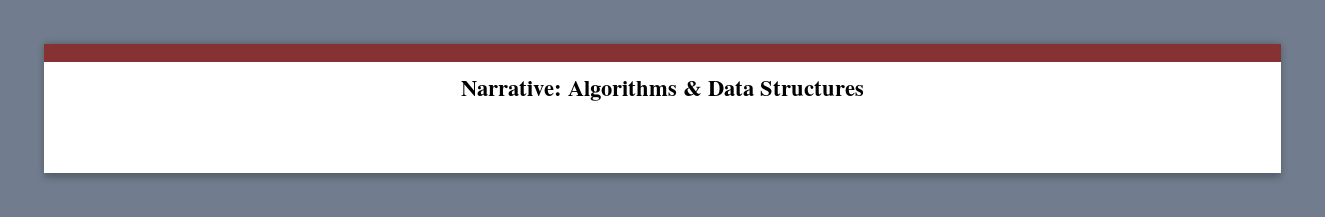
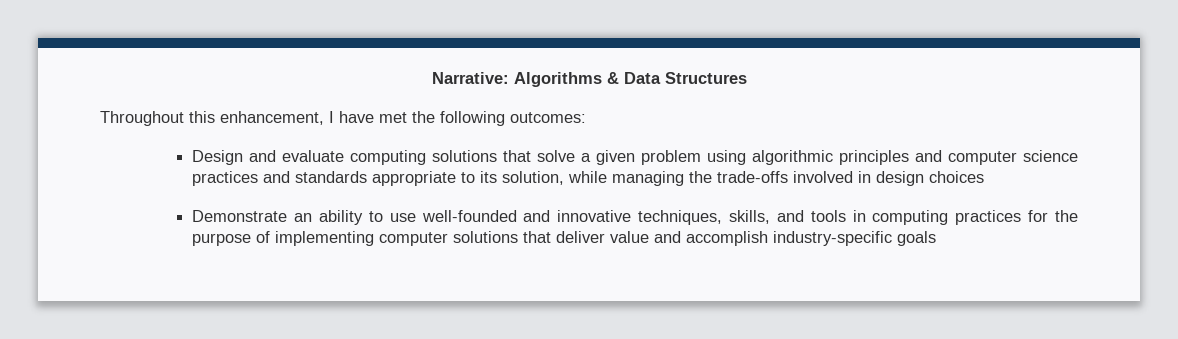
(865, 88) none -> [100,111,586,126] [192,150,1078,165] [192,171,985,186] [192,210,1078,225] [192,231,937,246] // Throughout this enhancement, I have met the following outcomes: // Design and evaluate computing solutions that solve a given problem using algorithmic principles and computer science practices and standards appropriate to its solution, while managing the trade-offs involved in design choices // Demonstrate an ability to use well-founded and innovative techniques, skills, and tools in computing practices for the purpose of implementing computer solutions that deliver value and accomplish industry-specific goals

